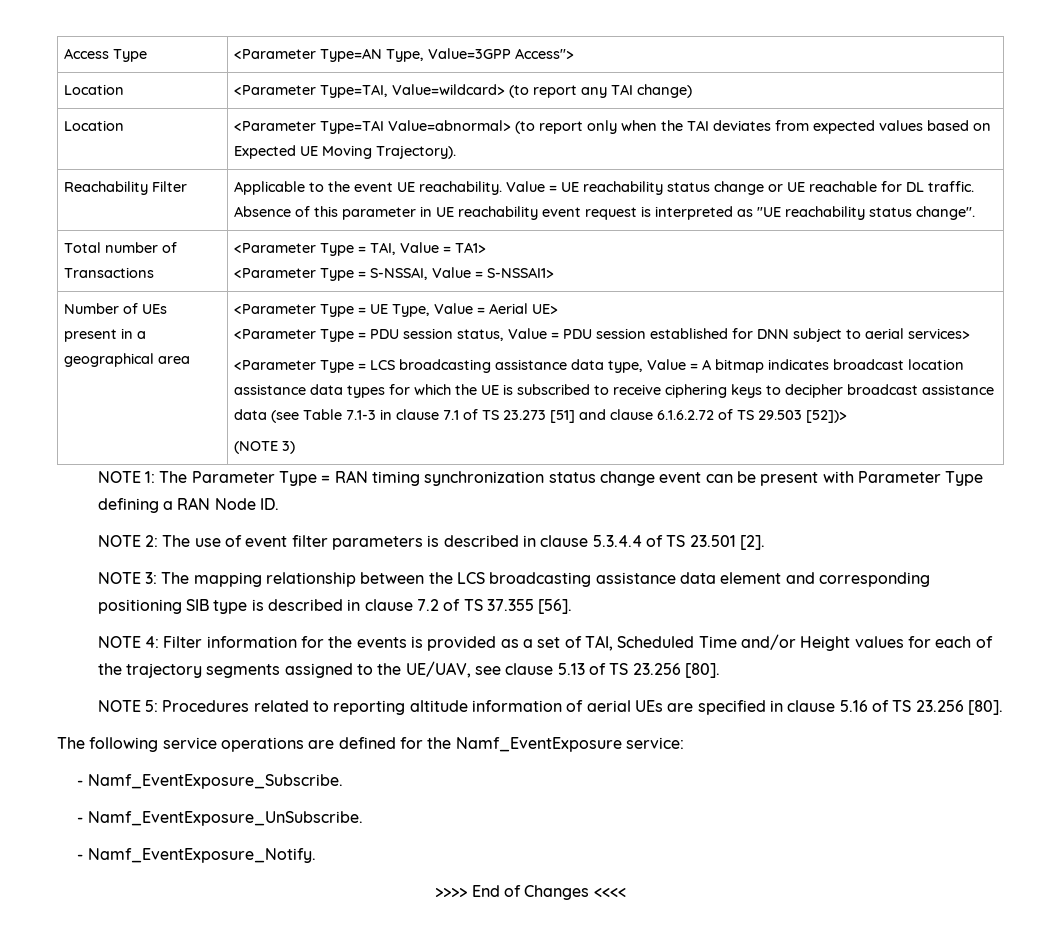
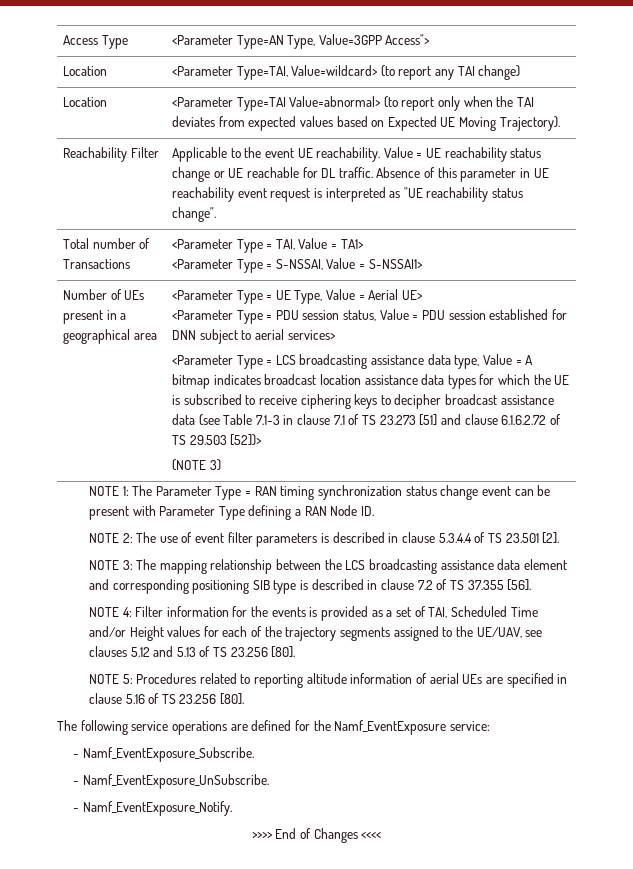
[505,663,554,675] clause -> [88,646,174,657] clauses 5.12 and

